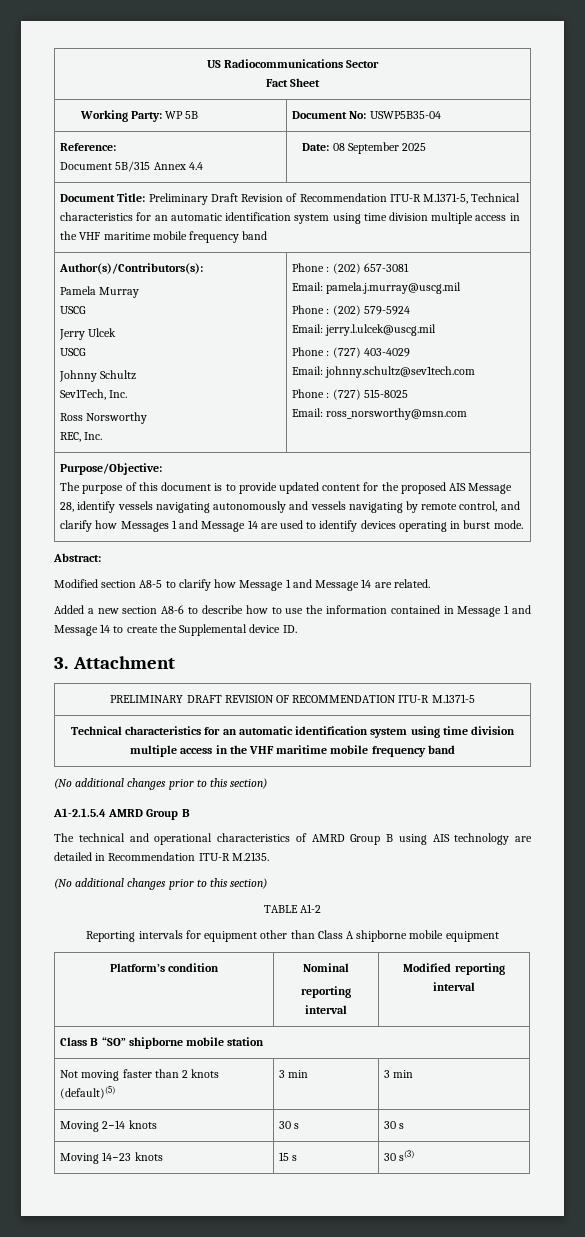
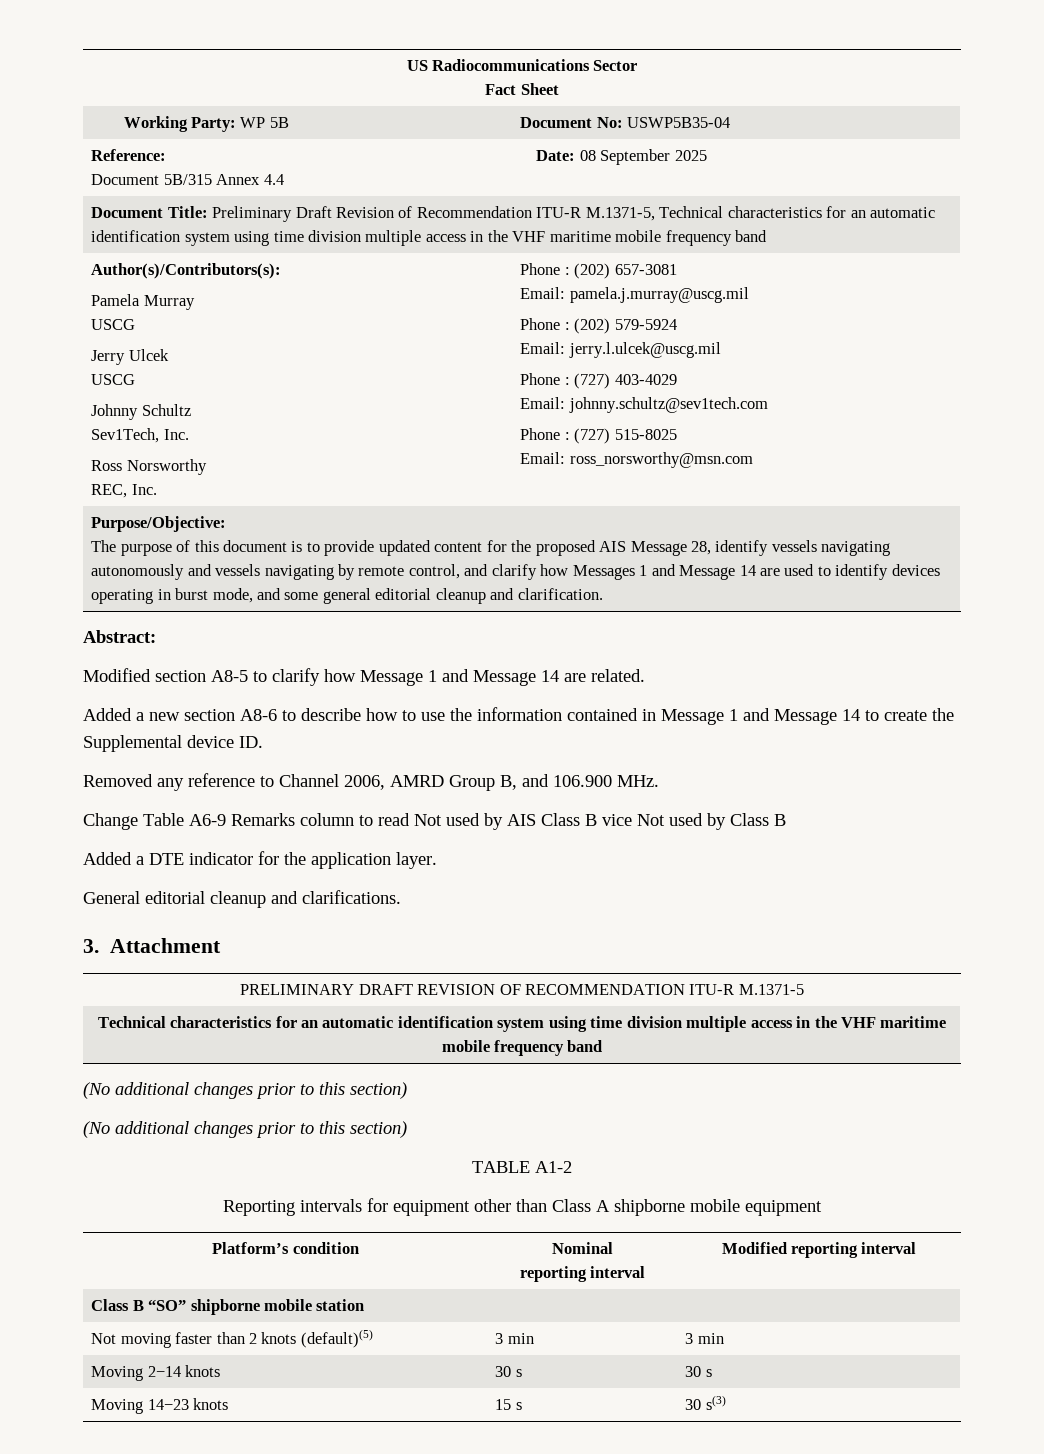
[493,520,523,529] mode. -> [212,588,603,604] mode, and some general editorial cleanup and clarification.
(297, 629) none -> [83,773,659,791] [83,813,786,830] [83,851,437,869] [83,890,401,908] // Removed any reference to Channel 2006, AMRD Group B, and 106.900 MHz. // Change Table A6-9 Remarks column to read Not used by AIS Class B vice Not used by Class B // Added a DTE indicator for the application layer. // General editorial cleanup and clarifications.
[53,808,190,820] [54,833,532,845] [54,852,269,861] // A1-2.1.5.4 AMRD Group B // The technical and operational characteristics of AMRD Group B using AIS technology are detailed in Recommendation ITU-R M.2135. -> (407, 1090) none

